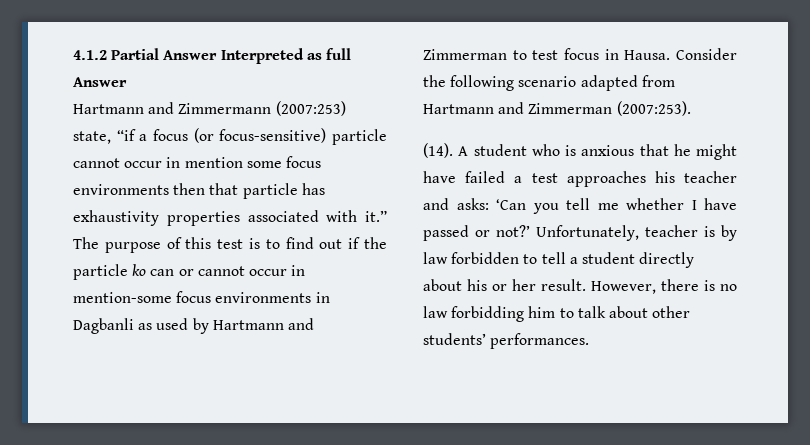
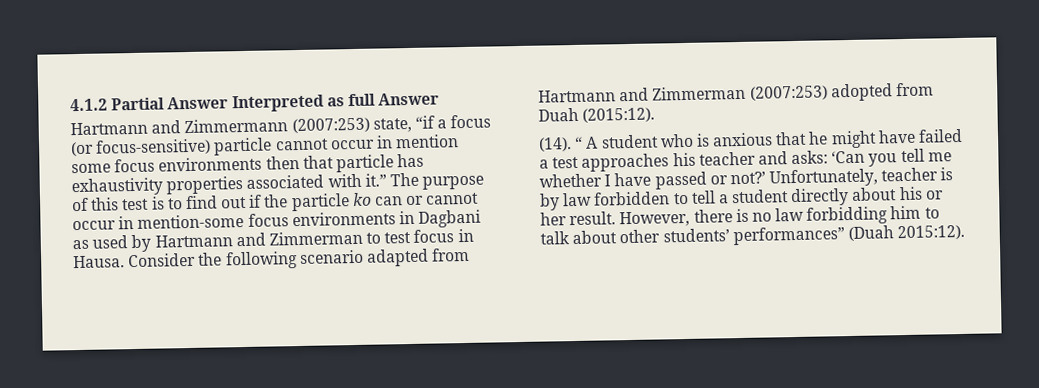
[73,318,134,334] Dagbanli -> [418,209,482,228] Dagbani
[616,101,691,116] (2007:253). -> [749,82,934,102] [538,107,656,123] (2007:253) adopted from Duah (2015:12).
(453, 150) none -> [574,136,584,149] “
[490,333,590,349] performances. -> [732,224,966,246] performances” (Duah 2015:12).

